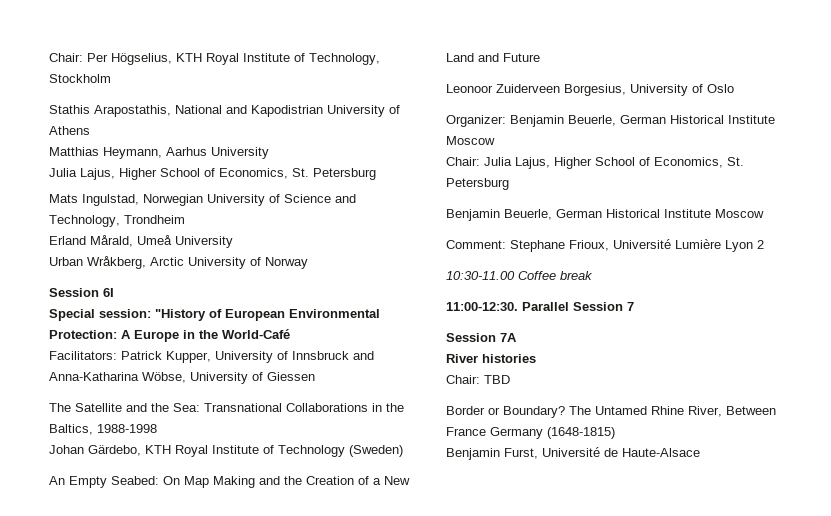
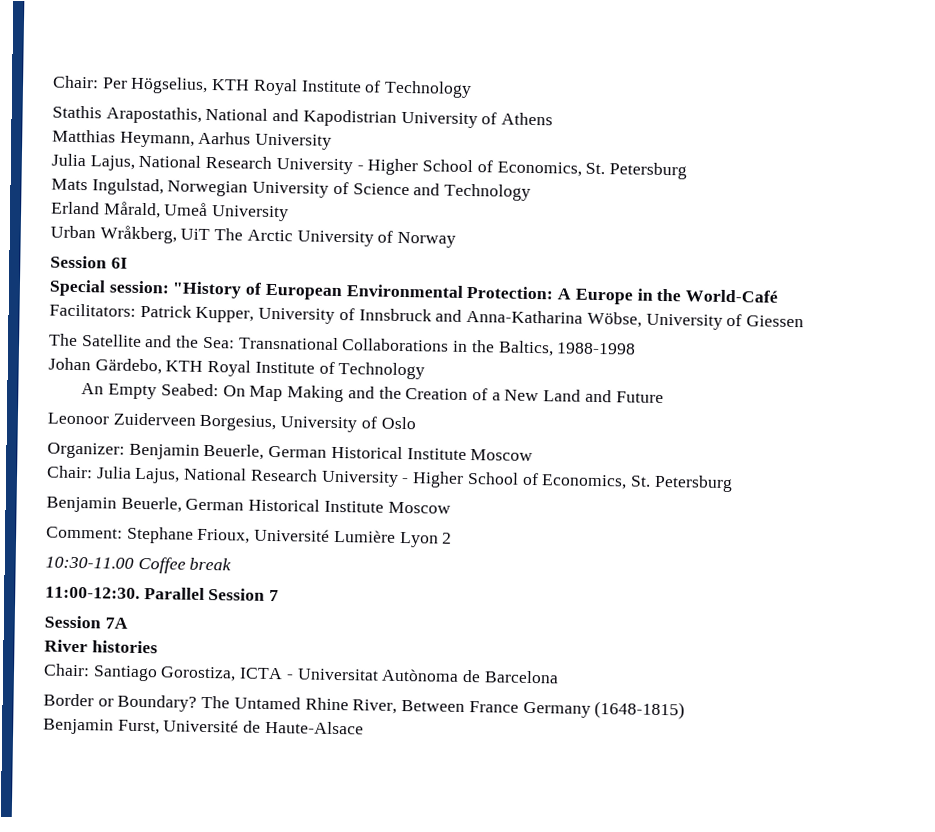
[309,53,380,65] [49,74,111,83] Technology, Stockholm -> [384,80,473,99] Technology
(115, 174) none -> [138,154,364,175] National Research University -
[49,215,185,227] Technology, Trondheim -> [444,183,532,201] Technology
(146, 262) none -> [180,228,244,241] UiT The
[349,445,403,457] (Sweden) -> (426, 371) none
(550, 163) none -> [183,467,410,487] National Research University -
[484,375,510,384] TBD -> [92,665,559,684] Santiago Gorostiza, ICTA - Universitat Autònoma de Barcelona

